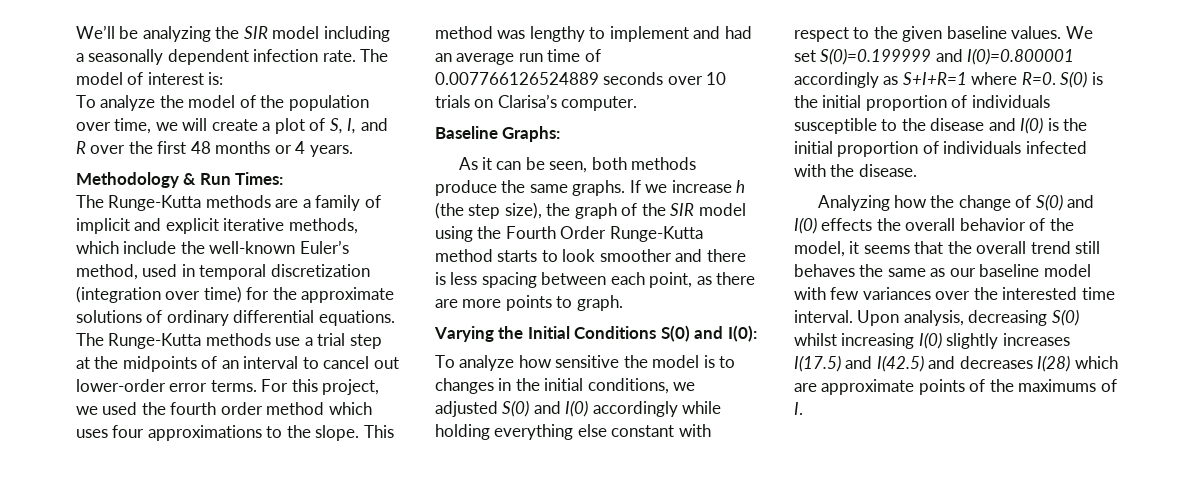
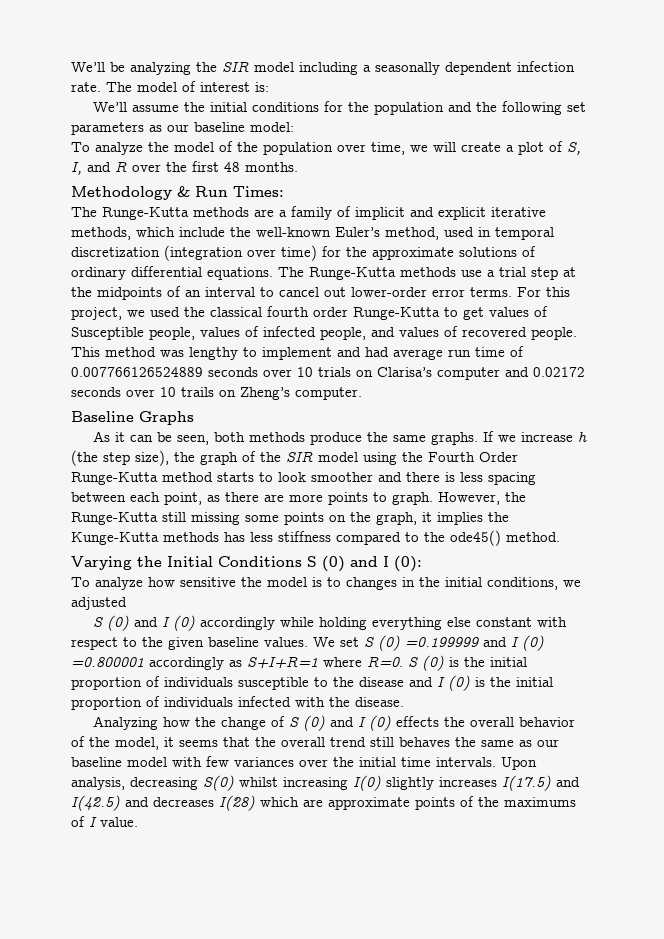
(224, 78) none -> [93,101,587,115] [71,122,294,135] // We’ll assume the initial conditions for the population and the following set parameters as our baseline model:
[215,141,353,157] months or 4 years. -> [245,162,298,172] months.
(166, 408) none -> [210,307,262,317] classical
[266,402,372,415] [76,425,360,441] method which uses four approximations to the slope. -> [353,306,548,320] [71,326,577,340] Runge-Kutta to get values of Susceptible people, values of infected people, and values of recovered people.
[435,53,452,62] an -> (389, 352) none
(557, 101) none -> [437,367,585,380] [71,387,290,400] computer and 0.02172 seconds over 10 trails on Zheng’s
[502,126,561,142] Graphs: -> [139,411,194,425] Graphs
(623, 303) none -> [438,492,526,505] [71,512,509,525] [71,530,560,546] However, the Runge-Kutta still missing some points on the graph, it implies the Kunge-Kutta methods has less stiffness compared to the ode45() method.
[660,325,757,342] S(0) and I(0): -> [307,556,422,572] S (0) and I (0):
[502,400,589,417] S(0) and I(0) -> [93,615,196,631] // S (0) and I (0)
[820,48,1075,65] S(0)=0.199999 and I(0)=0.800001 -> [364,635,544,651] [71,657,144,667] S (0) =0.199999 and I (0) =0.800001
[1060,71,1088,88] S(0) -> [408,655,444,671] S (0)
[1020,117,1044,134] I(0) -> [437,675,470,691] I (0)
[1035,194,1095,211] [794,217,817,234] S(0) and I(0) -> [289,715,392,731] S (0) and I (0)
[1002,287,1115,300] [794,310,853,323] interested time interval. -> [359,757,496,767] initial time intervals.
[794,402,803,415] I. -> [89,817,138,827] I value.

